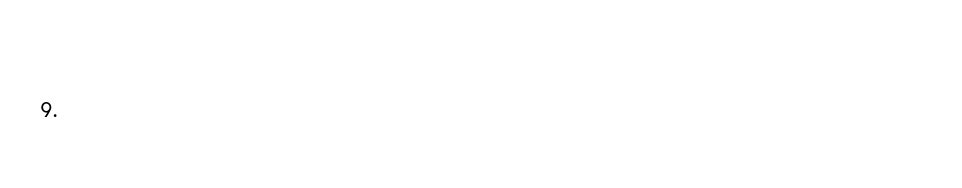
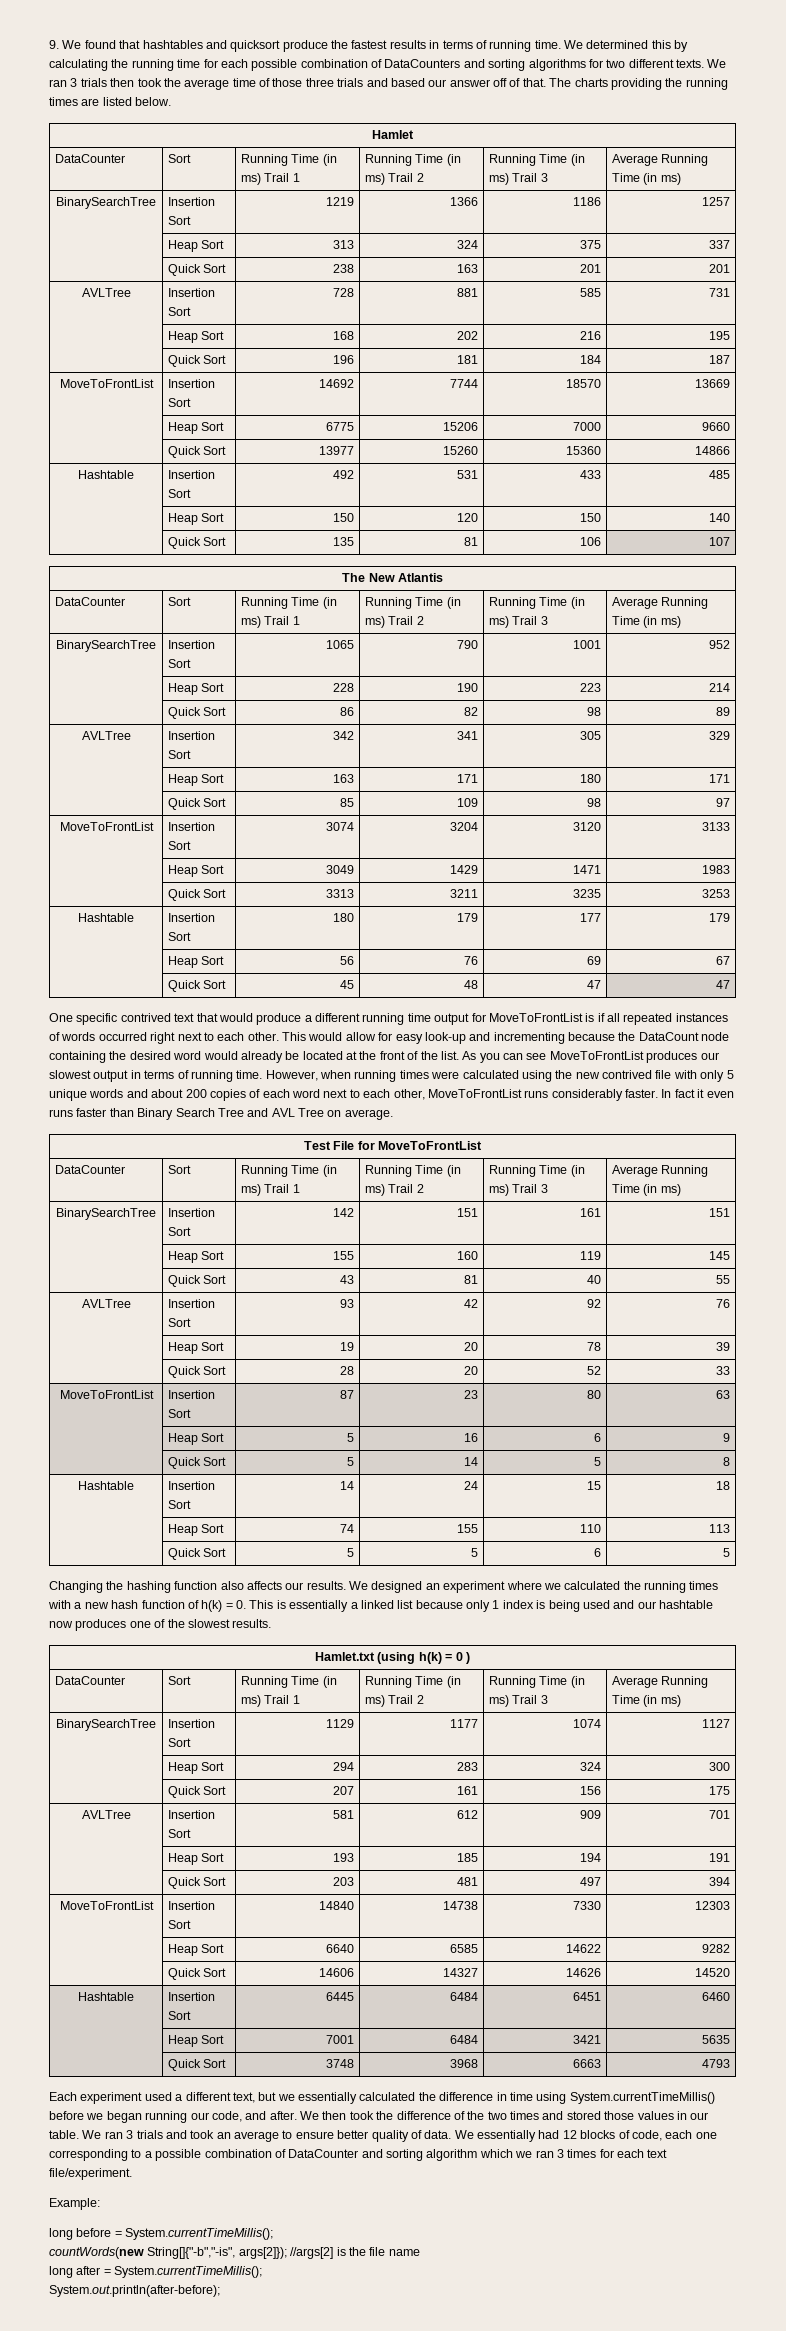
(57, 109) none -> [62,40,689,52] [49,59,727,71] [49,78,728,90] [49,97,172,106] [372,130,414,139] [55,154,126,163] [168,154,192,163] [241,154,337,166] [241,173,300,185] [365,154,461,166] [365,173,424,185] [489,154,585,166] [489,173,548,185] [612,154,709,166] [612,173,681,185] [56,197,156,209] [168,197,216,206] [168,216,192,225] [325,197,354,206] [449,197,478,206] [572,197,601,206] [701,197,730,206] [168,240,225,252] [332,240,354,249] [456,240,478,249] [579,240,601,249] [708,240,730,249] [168,264,227,276] [332,264,354,273] [456,264,478,273] [579,264,601,273] [708,264,730,273] [81,288,131,297] [168,288,216,297] [168,307,192,316] [332,288,354,297] [456,288,478,297] [579,288,601,297] [708,288,730,297] [168,331,225,343] [332,331,354,340] [456,331,478,340] [579,331,601,340] [708,331,730,340] [168,355,227,367] [332,355,354,364] [456,355,478,364] [579,355,601,364] [708,355,730,364] [59,379,154,388] [168,379,216,388] [168,398,192,407] [318,379,354,388] [449,379,478,388] [565,379,601,388] [694,379,730,388] [168,422,225,434] [325,422,354,431] [442,422,478,431] [572,422,601,431] [701,422,730,431] [168,446,227,458] [318,446,354,455] [442,446,478,455] [565,446,601,455] [694,446,730,455] [78,470,134,479] [168,470,216,479] [168,489,192,498] [332,470,354,479] [456,470,478,479] [579,470,601,479] [708,470,730,479] [168,513,225,525] [332,513,354,522] [456,513,478,522] [579,513,601,522] [708,513,730,522] [168,537,227,549] [332,537,354,546] [463,537,478,546] [579,537,601,546] [708,537,730,546] [342,573,443,582] [55,597,126,606] [168,597,192,606] [241,597,337,609] [241,616,300,628] [365,597,461,609] [365,616,424,628] [489,597,585,609] [489,616,548,628] [612,597,709,609] [612,616,681,628] [56,640,156,652] [168,640,216,649] [168,659,192,668] [325,640,354,649] [456,640,478,649] [572,640,601,649] [708,640,730,649] [168,683,225,695] [332,683,354,692] [456,683,478,692] [579,683,601,692] [708,683,730,692] [168,707,227,719] [339,707,354,716] [463,707,478,716] [586,707,601,716] [715,707,730,716] [81,731,131,740] [168,731,216,740] [168,750,192,759] [332,731,354,740] [456,731,478,740] [579,731,601,740] [708,731,730,740] [168,774,225,786] [332,774,354,783] [456,774,478,783] [579,774,601,783] [708,774,730,783] [168,798,227,810] [339,798,354,807] [456,798,478,807] [586,798,601,807] [715,798,730,807] [59,822,154,831] [168,822,216,831] [168,841,192,850] [325,822,354,831] [449,822,478,831] [572,822,601,831] [701,822,730,831] [168,865,225,877] [325,865,354,874] [449,865,478,874] [572,865,601,874] [701,865,730,874] [168,889,227,901] [325,889,354,898] [449,889,478,898] [572,889,601,898] [701,889,730,898] [78,913,134,922] [168,913,216,922] [168,932,192,941] [332,913,354,922] [456,913,478,922] [579,913,601,922] [708,913,730,922] [168,956,225,968] [339,956,354,965] [463,956,478,965] [586,956,601,965] [715,956,730,965] [168,980,227,992] [339,980,354,989] [463,980,478,989] [586,980,601,989] [715,980,730,989] [49,1013,728,1025] [49,1032,730,1044] [49,1051,719,1063] [49,1070,734,1082] [49,1089,734,1101] [49,1108,393,1120] [303,1141,483,1150] [55,1165,126,1174] [168,1165,192,1174] [241,1165,337,1177] [241,1184,300,1196] [365,1165,461,1177] [365,1184,424,1196] [489,1165,585,1177] [489,1184,548,1196] [612,1165,709,1177] [612,1184,681,1196] [56,1208,156,1220] [168,1208,216,1217] [168,1227,192,1236] [332,1208,354,1217] [456,1208,478,1217] [579,1208,601,1217] [708,1208,730,1217] [168,1251,225,1263] [332,1251,354,1260] [456,1251,478,1260] [579,1251,601,1260] [708,1251,730,1260] [168,1275,227,1287] [339,1275,354,1284] [463,1275,478,1284] [586,1275,601,1284] [715,1275,730,1284] [81,1299,131,1308] [168,1299,216,1308] [168,1318,192,1327] [339,1299,354,1308] [463,1299,478,1308] [586,1299,601,1308] [715,1299,730,1308] [168,1342,225,1354] [339,1342,354,1351] [463,1342,478,1351] [586,1342,601,1351] [715,1342,730,1351] [168,1366,227,1378] [339,1366,354,1375] [463,1366,478,1375] [586,1366,601,1375] [715,1366,730,1375] [59,1390,154,1399] [168,1390,216,1399] [168,1409,192,1418] [339,1390,354,1399] [463,1390,478,1399] [586,1390,601,1399] [715,1390,730,1399] [168,1433,225,1445] [346,1433,354,1442] [463,1433,478,1442] [593,1433,601,1442] [722,1433,730,1442] [168,1457,227,1469] [346,1457,354,1466] [463,1457,478,1466] [593,1457,601,1466] [722,1457,730,1466] [78,1481,134,1490] [168,1481,216,1490] [168,1500,192,1509] [339,1481,354,1490] [463,1481,478,1490] [586,1481,601,1490] [715,1481,730,1490] [168,1524,225,1536] [339,1524,354,1533] [456,1524,478,1533] [579,1524,601,1533] [708,1524,730,1533] [168,1548,227,1560] [346,1548,354,1557] [470,1548,478,1557] [593,1548,601,1557] [722,1548,730,1557] [49,1581,719,1593] [48,1600,713,1612] [49,1619,272,1631] [315,1652,470,1664] [55,1676,126,1685] [168,1676,192,1685] [241,1676,337,1688] [241,1695,300,1707] [365,1676,461,1688] [365,1695,424,1707] [489,1676,585,1688] [489,1695,548,1707] [612,1676,709,1688] [612,1695,681,1707] [56,1719,156,1731] [168,1719,216,1728] [168,1738,192,1747] [325,1719,354,1728] [449,1719,478,1728] [572,1719,601,1728] [701,1719,730,1728] [168,1762,225,1774] [332,1762,354,1771] [456,1762,478,1771] [579,1762,601,1771] [708,1762,730,1771] [168,1786,227,1798] [332,1786,354,1795] [456,1786,478,1795] [579,1786,601,1795] [708,1786,730,1795] [81,1810,131,1819] [168,1810,216,1819] [168,1829,192,1838] [332,1810,354,1819] [456,1810,478,1819] [579,1810,601,1819] [708,1810,730,1819] [168,1853,225,1865] [332,1853,354,1862] [456,1853,478,1862] [579,1853,601,1862] [708,1853,730,1862] [168,1877,227,1889] [332,1877,354,1886] [456,1877,478,1886] [579,1877,601,1886] [708,1877,730,1886] [59,1901,154,1910] [168,1901,216,1910] [168,1920,192,1929] [318,1901,354,1910] [442,1901,478,1910] [572,1901,601,1910] [694,1901,730,1910] [168,1944,225,1956] [325,1944,354,1953] [449,1944,478,1953] [565,1944,601,1953] [701,1944,730,1953] [168,1968,227,1980] [318,1968,354,1977] [442,1968,478,1977] [565,1968,601,1977] [694,1968,730,1977] [78,1992,134,2001] [168,1992,216,2001] [168,2011,192,2020] [325,1992,354,2001] [449,1992,478,2001] [572,1992,601,2001] [701,1992,730,2001] [168,2035,225,2047] [325,2035,354,2044] [449,2035,478,2044] [572,2035,601,2044] [701,2035,730,2044] [168,2059,227,2071] [325,2059,354,2068] [449,2059,478,2068] [572,2059,601,2068] [701,2059,730,2068] [49,2092,715,2104] [49,2111,709,2123] [49,2130,717,2142] [49,2149,668,2161] [49,2168,132,2180] [49,2198,100,2210] [49,2228,274,2240] [49,2247,420,2259] [49,2266,263,2278] [49,2285,220,2297] We found that hashtables and quicksort produce the fastest results in terms of running time. We determined this by calculating the running time for each possible combination of DataCounters and sorting algorithms for two different texts. We ran 3 trials then took the average time of those three trials and based our answer off of that. The charts providing the running times are listed below. // Hamlet // DataCounter | Sort | Running Time (in ms) Trail 1 | Running Time (in ms) Trail 2 | Running Time (in ms) Trail 3 | Average Running Time (in ms) // BinarySearchTree | Insertion Sort | 1219 | 1366 | 1186 | 1257 // | Heap Sort | 313 | 324 | 375 | 337 // | Quick Sort | 238 | 163 | 201 | 201 // AVLTree | Insertion Sort | 728 | 881 | 585 | 731 // | Heap Sort | 168 | 202 | 216 | 195 // | Quick Sort | 196 | 181 | 184 | 187 // MoveToFrontList | Insertion Sort | 14692 | 7744 | 18570 | 13669 // | Heap Sort | 6775 | 15206 | 7000 | 9660 // | Quick Sort | 13977 | 15260 | 15360 | 14866 // Hashtable | Insertion Sort | 492 | 531 | 433 | 485 // | Heap Sort | 150 | 120 | 150 | 140 // | Quick Sort | 135 | 81 | 106 | 107 // The New Atlantis // DataCounter | Sort | Running Time (in ms) Trail 1 | Running Time (in ms) Trail 2 | Running Time (in ms) Trail 3 | Average Running Time (in ms) // BinarySearchTree | Insertion Sort | 1065 | 790 | 1001 | 952 // | Heap Sort | 228 | 190 | 223 | 214 // | Quick Sort | 86 | 82 | 98 | 89 // AVLTree | Insertion Sort | 342 | 341 | 305 | 329 // | Heap Sort | 163 | 171 | 180 | 171 // | Quick Sort | 85 | 109 | 98 | 97 // MoveToFrontList | Insertion Sort | 3074 | 3204 | 3120 | 3133 // | Heap Sort | 3049 | 1429 | 1471 | 1983 // | Quick Sort | 3313 | 3211 | 3235 | 3253 // Hashtable | Insertion Sort | 180 | 179 | 177 | 179 // | Heap Sort | 56 | 76 | 69 | 67 // | Quick Sort | 45 | 48 | 47 | 47 // One specific contrived text that would produce a different running time output for MoveToFrontList is if all repeated instances of words occurred right next to each other. This would allow for easy look-up and incrementing because the DataCount node containing the desired word would already be located at the front of the list. As you can see MoveToFrontList produces our slowest output in terms of running time. However, when running times were calculated using the new contrived file with only 5 unique words and about 200 copies of each word next to each other, MoveToFrontList runs considerably faster. In fact it even runs faster than Binary Search Tree and AVL Tree on average. // Test File for MoveToFrontList // DataCounter | Sort | Running Time (in ms) Trail 1 | Running Time (in ms) Trail 2 | Running Time (in ms) Trail 3 | Average Running Time (in ms) // BinarySearchTree | Insertion Sort | 142 | 151 | 161 | 151 // | Heap Sort | 155 | 160 | 119 | 145 // | Quick Sort | 43 | 81 | 40 | 55 // AVLTree | Insertion Sort | 93 | 42 | 92 | 76 // | Heap Sort | 19 | 20 | 78 | 39 // | Quick Sort | 28 | 20 | 52 | 33 // MoveToFrontList | Insertion Sort | 87 | 23 | 80 | 63 // | Heap Sort | 5 | 16 | 6 | 9 // | Quick Sort | 5 | 14 | 5 | 8 // Hashtable | Insertion Sort | 14 | 24 | 15 | 18 // | Heap Sort | 74 | 155 | 110 | 113 // | Quick Sort | 5 | 5 | 6 | 5 // Changing the hashing function also affects our results. We designed an experiment where we calculated the running times with a new hash function of h(k) = 0. This is essentially a linked list because only 1 index is being used and our hashtable now produces one of the slowest results. // Hamlet.txt (using h(k) = 0 ) // DataCounter | Sort | Running Time (in ms) Trail 1 | Running Time (in ms) Trail 2 | Running Time (in ms) Trail 3 | Average Running Time (in ms) // BinarySearchTree | Insertion Sort | 1129 | 1177 | 1074 | 1127 // | Heap Sort | 294 | 283 | 324 | 300 // | Quick Sort | 207 | 161 | 156 | 175 // AVLTree | Insertion Sort | 581 | 612 | 909 | 701 // | Heap Sort | 193 | 185 | 194 | 191 // | Quick Sort | 203 | 481 | 497 | 394 // MoveToFrontList | Insertion Sort | 14840 | 14738 | 7330 | 12303 // | Heap Sort | 6640 | 6585 | 14622 | 9282 // | Quick Sort | 14606 | 14327 | 14626 | 14520 // Hashtable | Insertion Sort | 6445 | 6484 | 6451 | 6460 // | Heap Sort | 7001 | 6484 | 3421 | 5635 // | Quick Sort | 3748 | 3968 | 6663 | 4793 // Each experiment used a different text, but we essentially calculated the difference in time using System.currentTimeMillis() before we began running our code, and after. We then took the difference of the two times and stored those values in our table. We ran 3 trials and took an average to ensure better quality of data. We essentially had 12 blocks of code, each one corresponding to a possible combination of DataCounter and sorting algorithm which we ran 3 times for each text file/experiment. // Example: // long before = System.currentTimeMillis(); // countWords(new String[]{"-b","-is", args[2]}); //args[2] is the file name // long after = System.currentTimeMillis(); // System.out.println(after-before);

